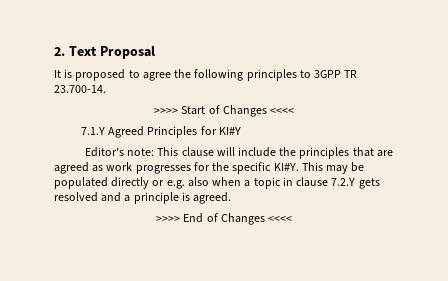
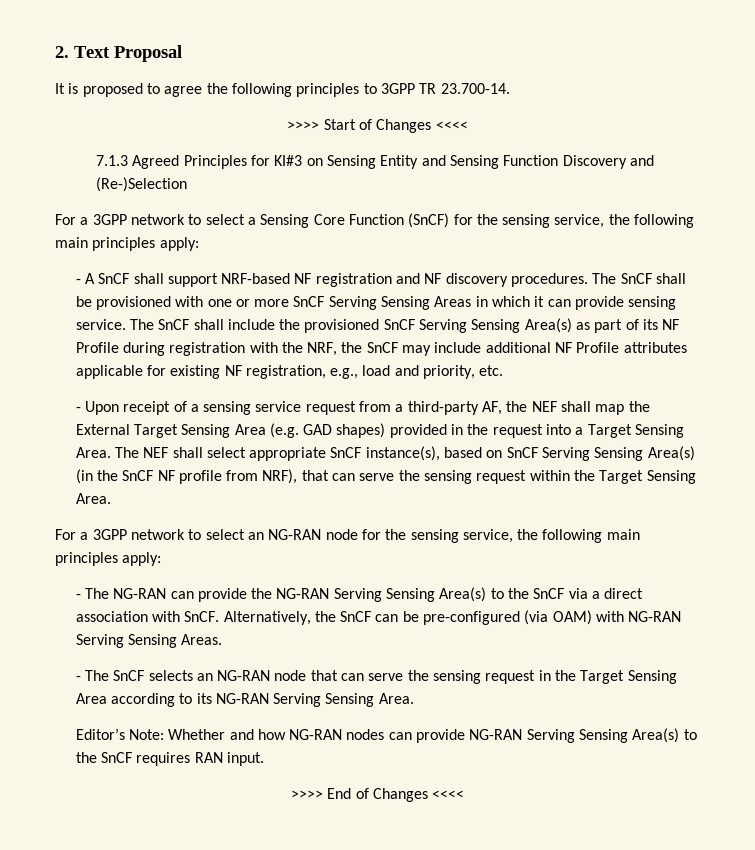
[81,127,106,135] 7.1.Y -> [96,155,129,166] 7.1.3
[218,127,241,135] [84,147,393,159] [54,162,365,174] [54,177,380,189] [54,192,232,204] KI#Y // Editor's note: This clause will include the principles that are agreed as work progresses for the specific KI#Y. This may be populated directly or e.g. also when a topic in clause 7.2.Y gets resolved and a principle is agreed. -> [274,155,654,169] [96,177,188,192] [55,213,695,228] [55,237,199,251] [75,273,687,287] [75,296,677,310] [75,318,680,333] [75,342,687,356] [75,365,504,379] [75,401,650,415] [75,423,685,438] [75,446,695,461] [75,469,696,484] [75,493,111,504] [55,529,640,543] [55,552,162,566] [75,587,644,602] [75,610,682,625] [75,634,223,648] [75,670,677,684] [75,693,414,707] [75,728,697,743] [75,752,264,766] KI#3 on Sensing Entity and Sensing Function Discovery and (Re-)Selection // For a 3GPP network to select a Sensing Core Function (SnCF) for the sensing service, the following main principles apply: // - A SnCF shall support NRF-based NF registration and NF discovery procedures. The SnCF shall be provisioned with one or more SnCF Serving Sensing Areas in which it can provide sensing service. The SnCF shall include the provisioned SnCF Serving Sensing Area(s) as part of its NF Profile during registration with the NRF, the SnCF may include additional NF Profile attributes applicable for existing NF registration, e.g., load and priority, etc. // - Upon receipt of a sensing service request from a third-party AF, the NEF shall map the External Target Sensing Area (e.g. GAD shapes) provided in the request into a Target Sensing Area. The NEF shall select appropriate SnCF instance(s), based on SnCF Serving Sensing Area(s) (in the SnCF NF profile from NRF), that can serve the sensing request within the Target Sensing Area. // For a 3GPP network to select an NG-RAN node for the sensing service, the following main principles apply: // - The NG-RAN can provide the NG-RAN Serving Sensing Area(s) to the SnCF via a direct association with SnCF. Alternatively, the SnCF can be pre-configured (via OAM) with NG-RAN Serving Sensing Areas. // - The SnCF selects an NG-RAN node that can serve the sensing request in the Target Sensing Area according to its NG-RAN Serving Sensing Area. // Editor’s Note: Whether and how NG-RAN nodes can provide NG-RAN Serving Sensing Area(s) to the SnCF requires RAN input.

